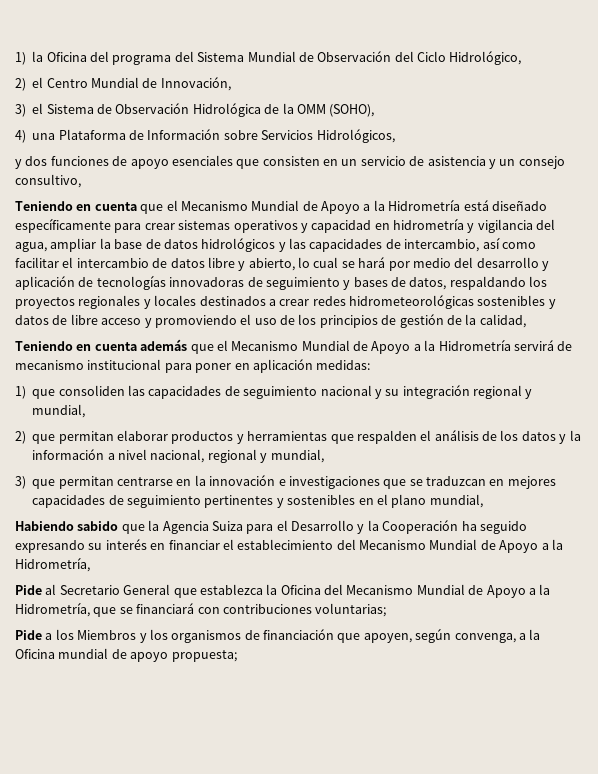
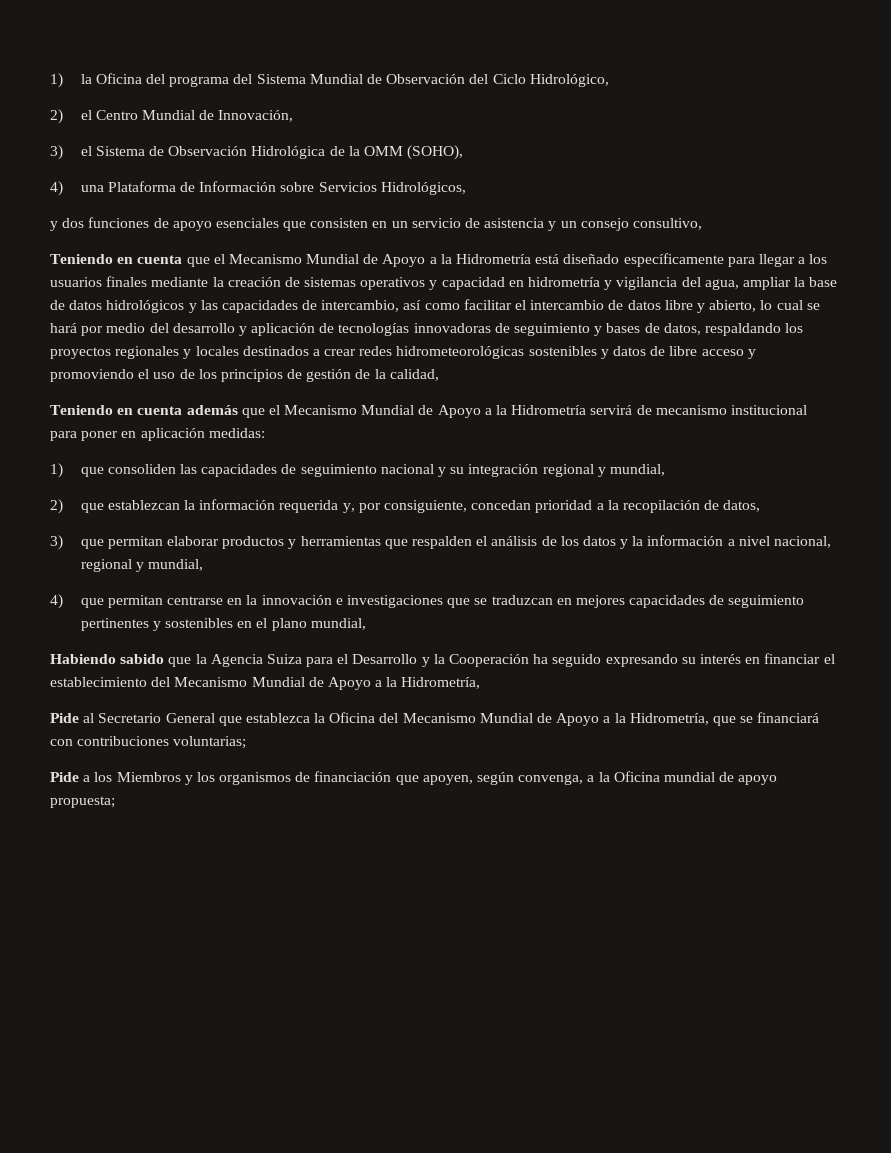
[144,223,175,230] crear -> [758,254,828,267] [50,276,300,287] llegar a los usuarios finales mediante la creación de
(56, 439) none -> [107,499,761,513] [50,535,104,550] establezcan la información requerida y, por consiguiente, concedan prioridad a la recopilación de datos, // 3) que
[15,476,26,489] 3) -> [50,594,63,609] 4)

